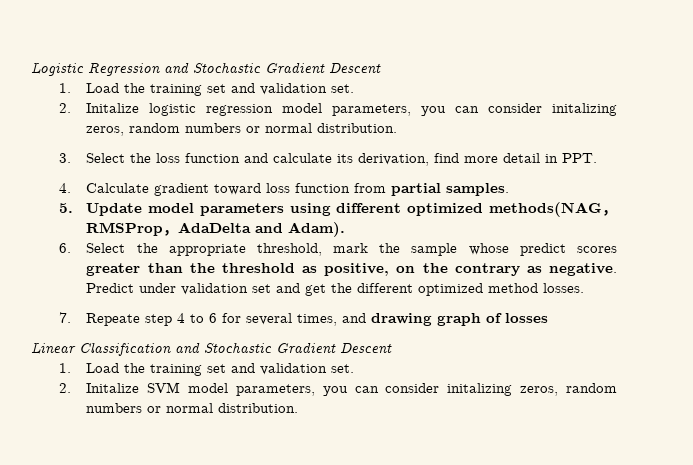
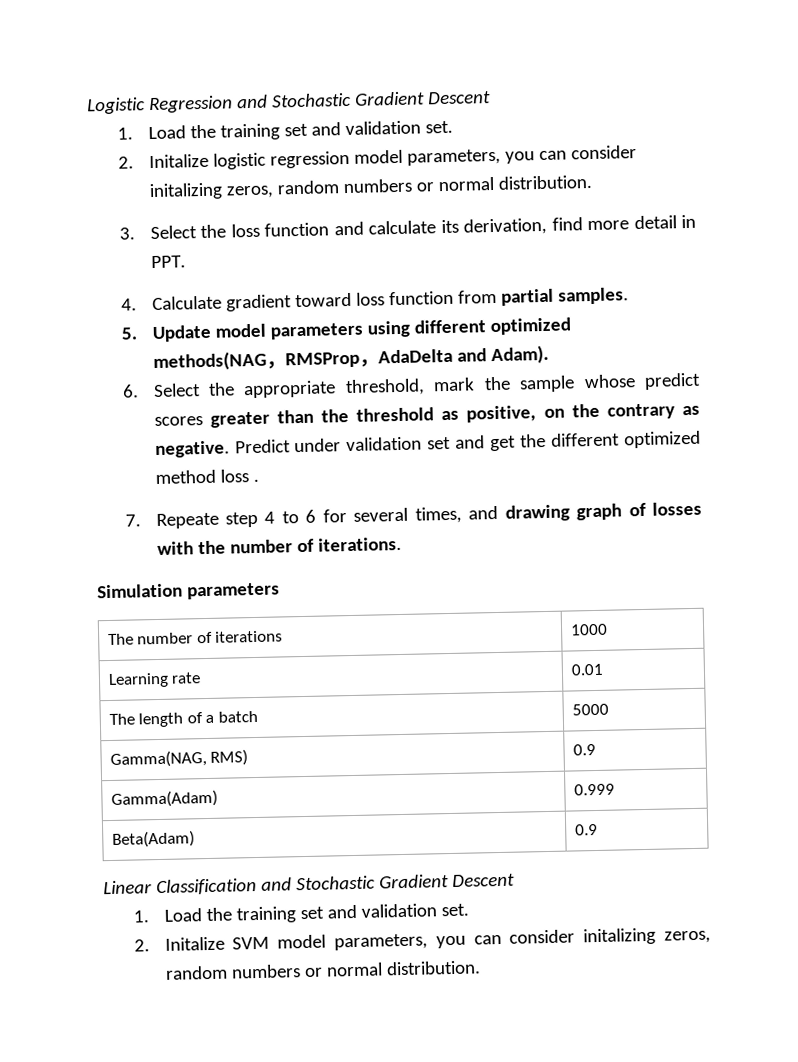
[543,283,585,293] losses. -> [219,469,259,483] loss .
(549, 318) none -> [156,536,402,556] [97,582,280,600] [107,630,284,646] [569,623,608,636] [107,672,202,689] [570,663,604,676] [108,710,258,728] [571,703,609,716] [109,749,249,769] [572,744,596,756] [110,789,218,808] [573,783,615,796] [111,830,195,848] [574,823,598,836] with the number of iterations. // Simulation parameters // The number of iterations | 1000 // Learning rate | 0.01 // The length of a batch | 5000 // Gamma(NAG, RMS) | 0.9 // Gamma(Adam) | 0.999 // Beta(Adam) | 0.9

